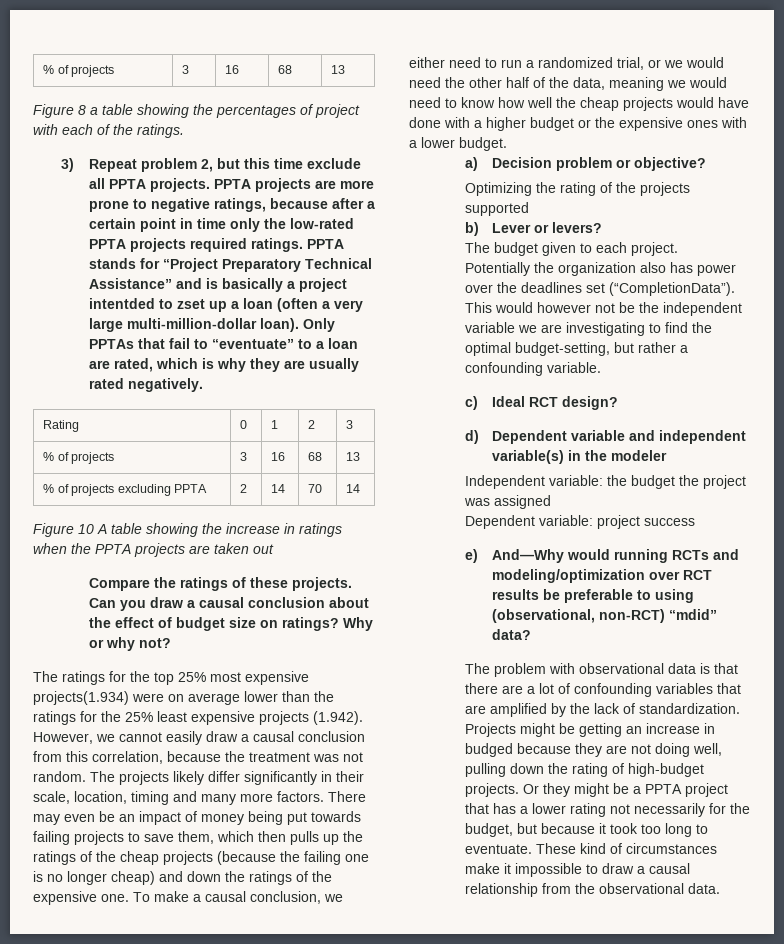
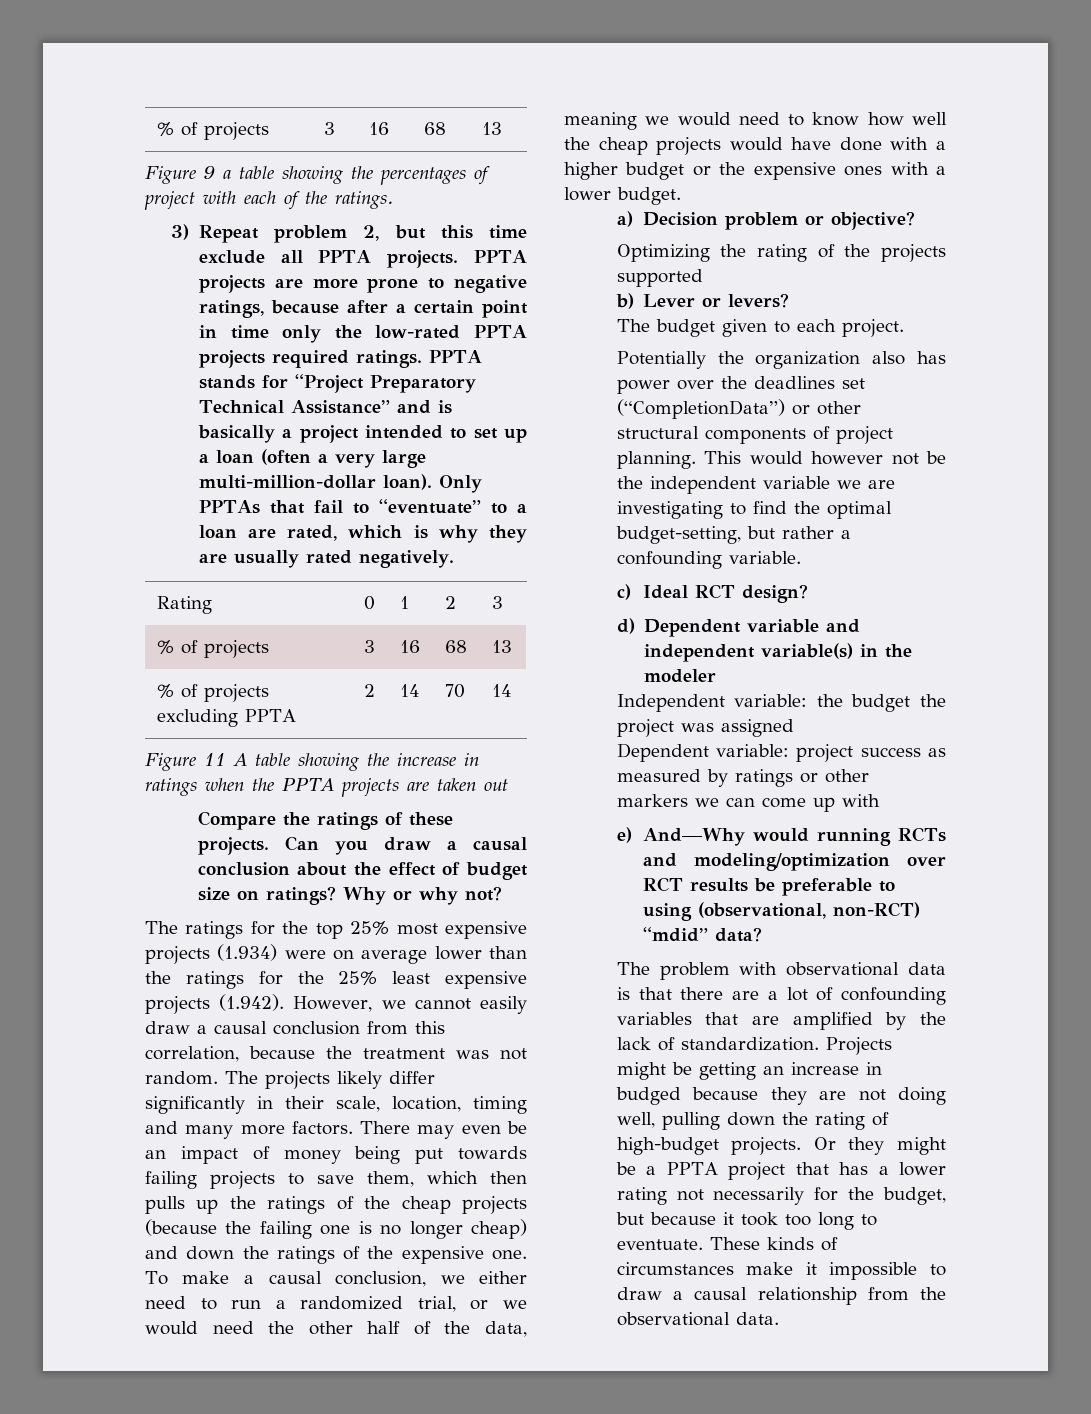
[78,105,86,115] 8 -> [204,166,215,179] 9
[88,298,205,309] intentded to zset -> [364,425,498,439] intended to set
[78,524,94,534] 10 -> [204,753,226,766] 11
[33,691,129,705] projects(1.934) -> [145,944,278,964] projects (1.934)
[608,282,735,296] (“CompletionData”). -> [616,399,861,419] [616,426,893,444] [616,451,696,469] (“CompletionData”) or other structural components of project planning.
(695, 522) none -> [928,748,946,757] [616,769,869,787] [616,794,880,812] as measured by ratings or other markers we can come up with
[579,843,606,854] kind -> [766,1237,814,1250] kinds

